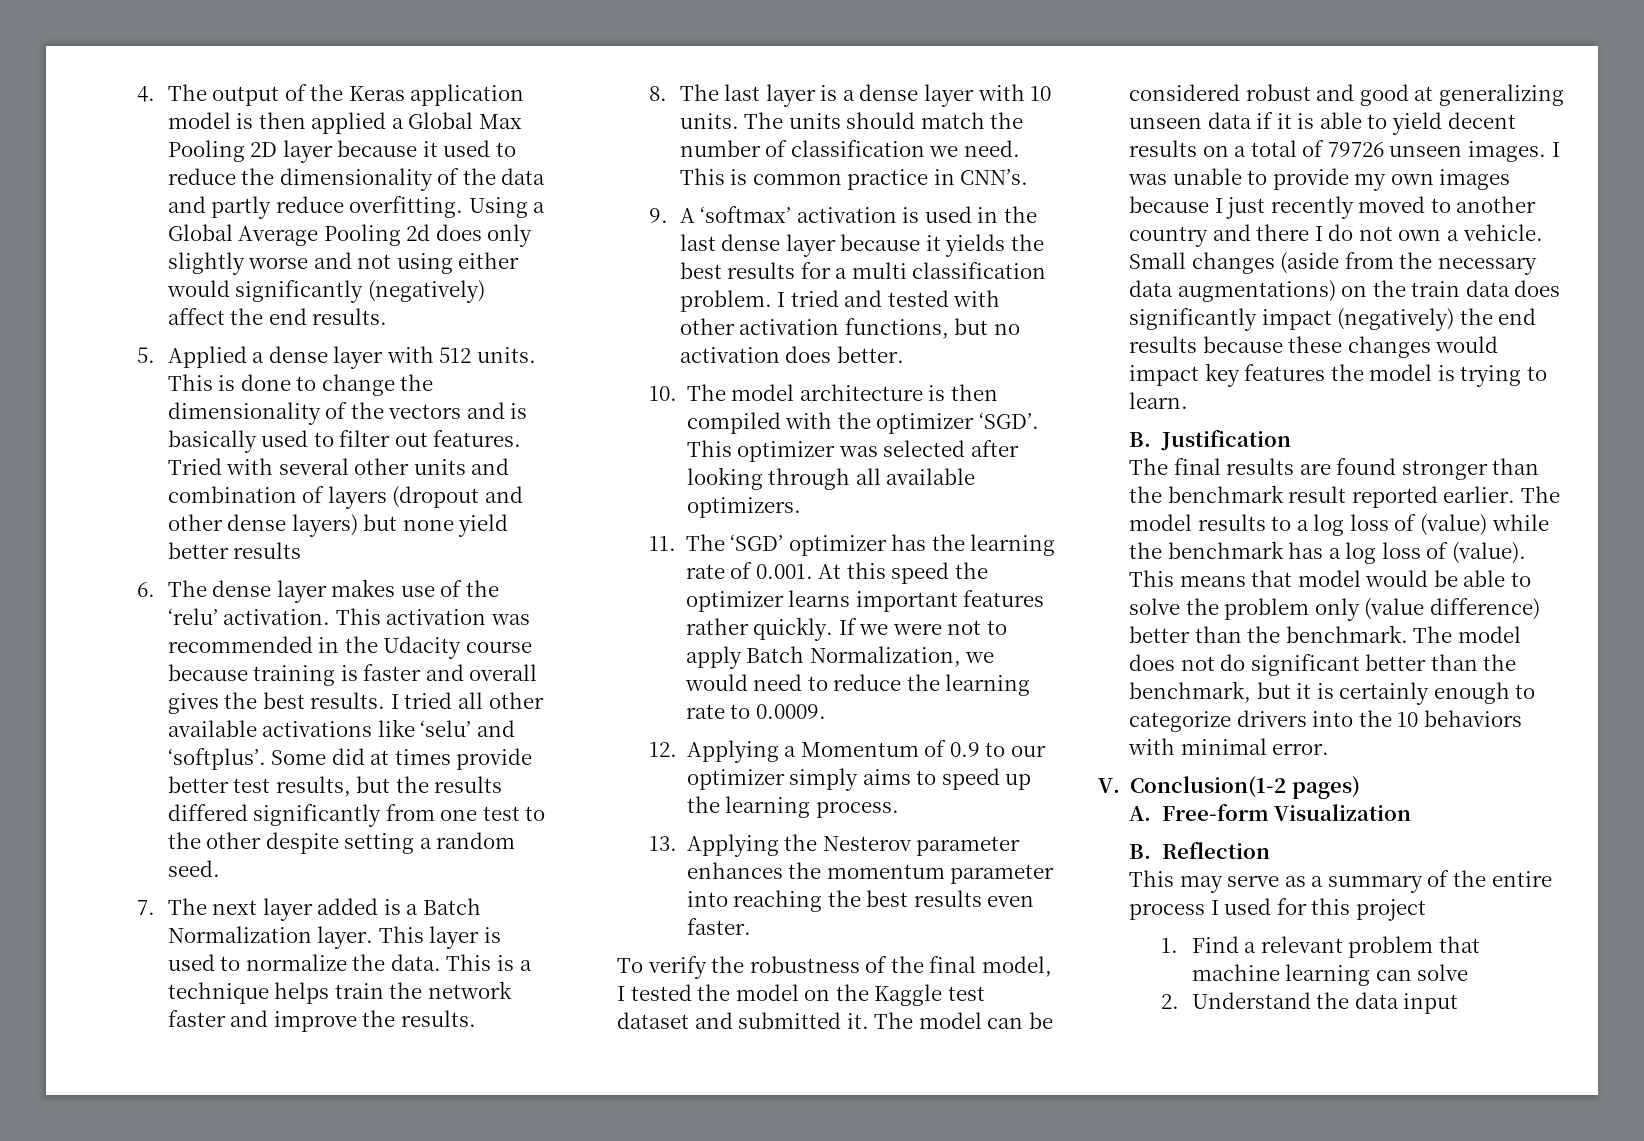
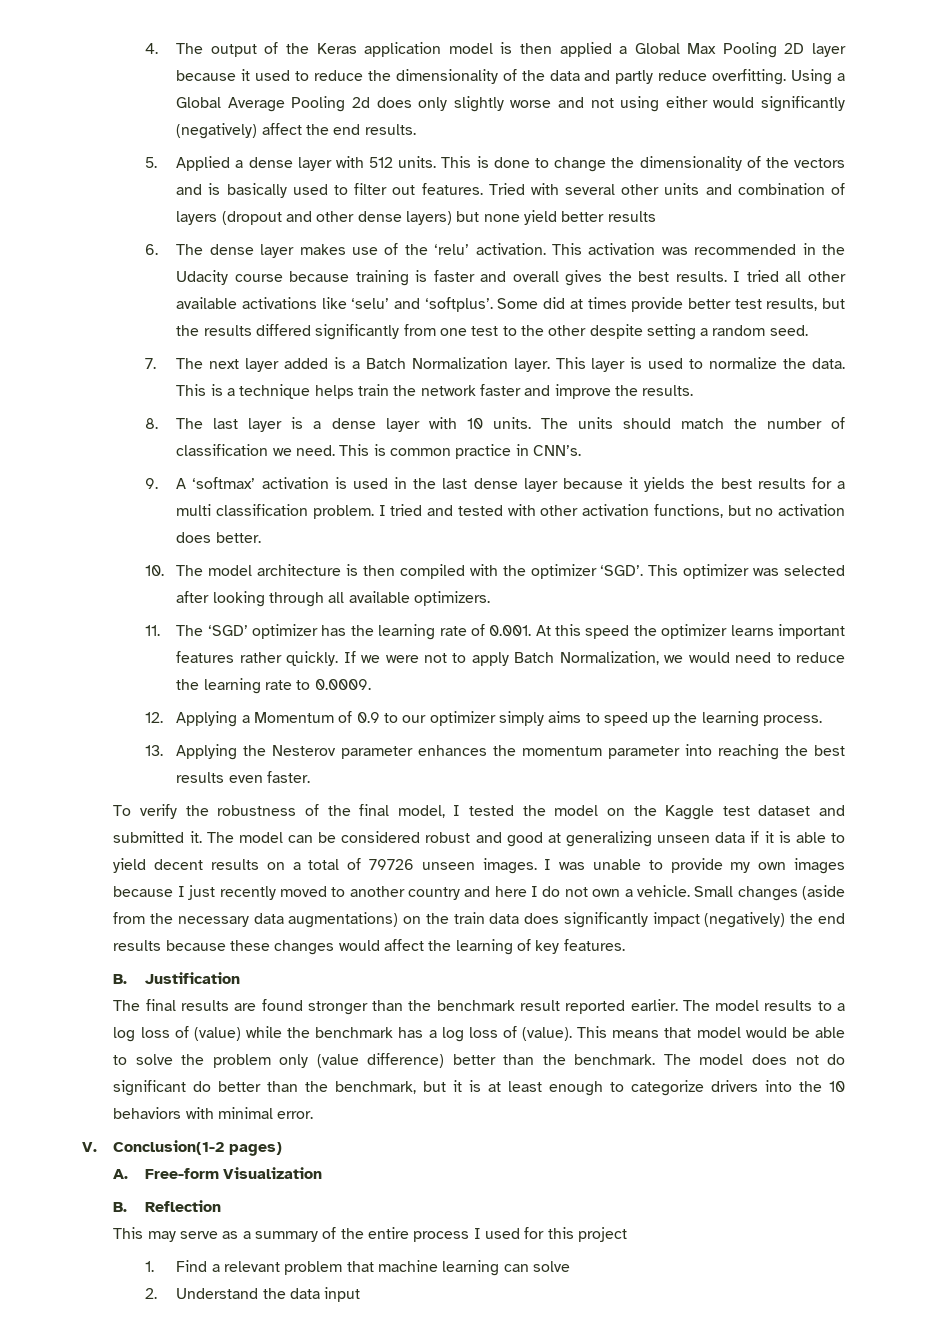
[1256,224,1310,241] there -> [494,886,527,897] here
[1129,363,1548,387] [1129,392,1189,409] impact key features the model is trying to learn. -> [384,939,625,955] affect the learning of key features.
(1360, 665) none -> [193,1081,212,1092] do
[1339,682,1430,705] certainly -> [488,1081,543,1092] at least

